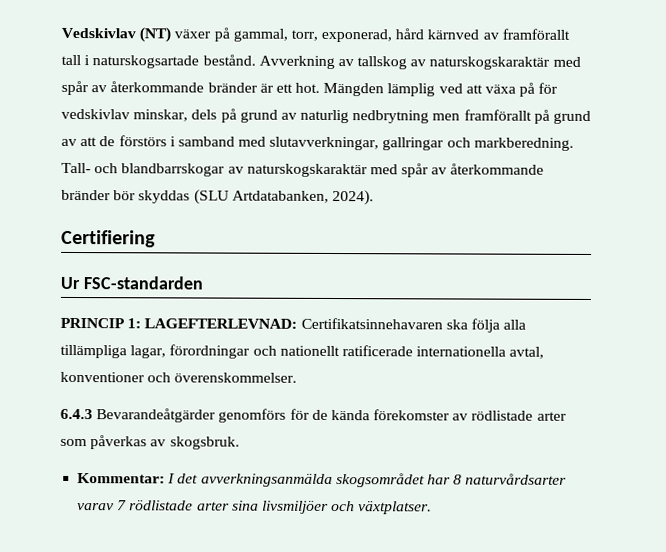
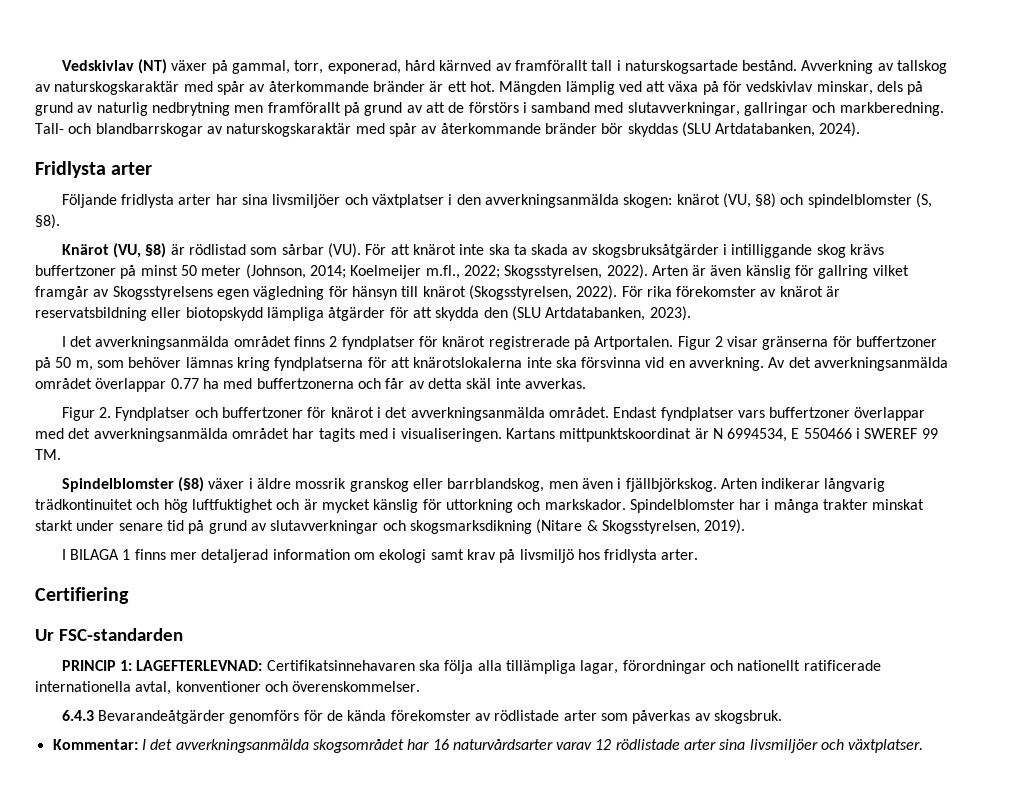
(374, 197) none -> [35,161,153,178] [61,193,933,208] [35,214,60,229] [61,243,885,258] [35,264,909,279] [35,285,841,300] [35,306,691,321] [61,336,938,350] [35,357,949,371] [35,378,586,392] [61,407,926,421] [35,428,938,442] [35,449,61,460] [61,477,886,492] [35,499,925,513] [35,519,746,534] [61,549,699,563] // Fridlysta arter // Följande fridlysta arter har sina livsmiljöer och växtplatser i den avverkningsanmälda skogen: knärot (VU, §8) och spindelblomster (S, §8). // Knärot (VU, §8) är rödlistad som sårbar (VU). För att knärot inte ska ta skada av skogsbruksåtgärder i intilliggande skog krävs buffertzoner på minst 50 meter (Johnson, 2014; Koelmeijer m.fl., 2022; Skogsstyrelsen, 2022). Arten är även känslig för gallring vilket framgår av Skogsstyrelsens egen vägledning för hänsyn till knärot (Skogsstyrelsen, 2022). För rika förekomster av knärot är reservatsbildning eller biotopskydd lämpliga åtgärder för att skydda den (SLU Artdatabanken, 2023). // I det avverkningsanmälda området finns 2 fyndplatser för knärot registrerade på Artportalen. Figur 2 visar gränserna för buffertzoner på 50 m, som behöver lämnas kring fyndplatserna för att knärotslokalerna inte ska försvinna vid en avverkning. Av det avverkningsanmälda området överlappar 0.77 ha med buffertzonerna och får av detta skäl inte avverkas. // Figur 2. Fyndplatser och buffertzoner för knärot i det avverkningsanmälda området. Endast fyndplatser vars buffertzoner överlappar med det avverkningsanmälda området har tagits med i visualiseringen. Kartans mittpunktskoordinat är N 6994534, E 550466 i SWEREF 99 TM. // Spindelblomster (§8) växer i äldre mossrik granskog eller barrblandskog, men även i fjällbjörkskog. Arten indikerar långvarig trädkontinuitet och hög luftfuktighet och är mycket känslig för uttorkning och markskador. Spindelblomster har i många trakter minskat starkt under senare tid på grund av slutavverkningar och skogsmarksdikning (Nitare & Skogsstyrelsen, 2019). // I BILAGA 1 finns mer detaljerad information om ekologi samt krav på livsmiljö hos fridlysta arter.
[453,474,463,485] 8 -> [432,739,449,750] 16
[117,500,128,511] 7 -> [595,739,612,750] 12

